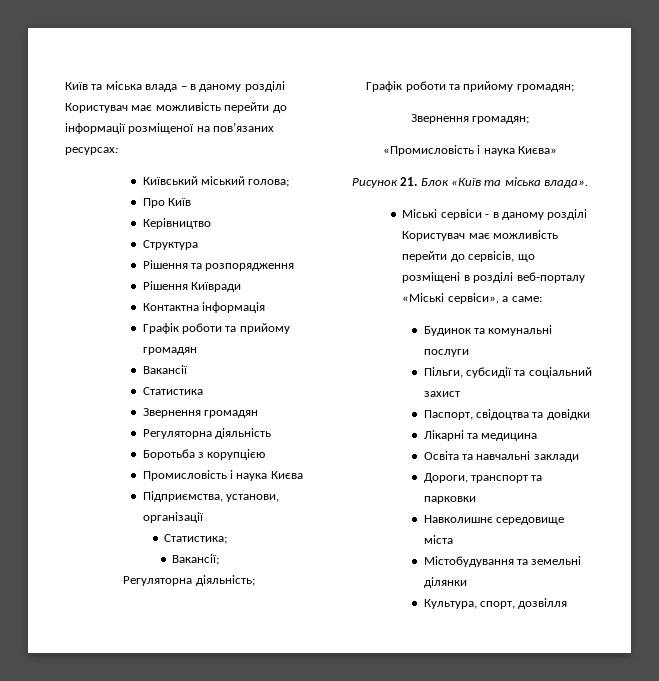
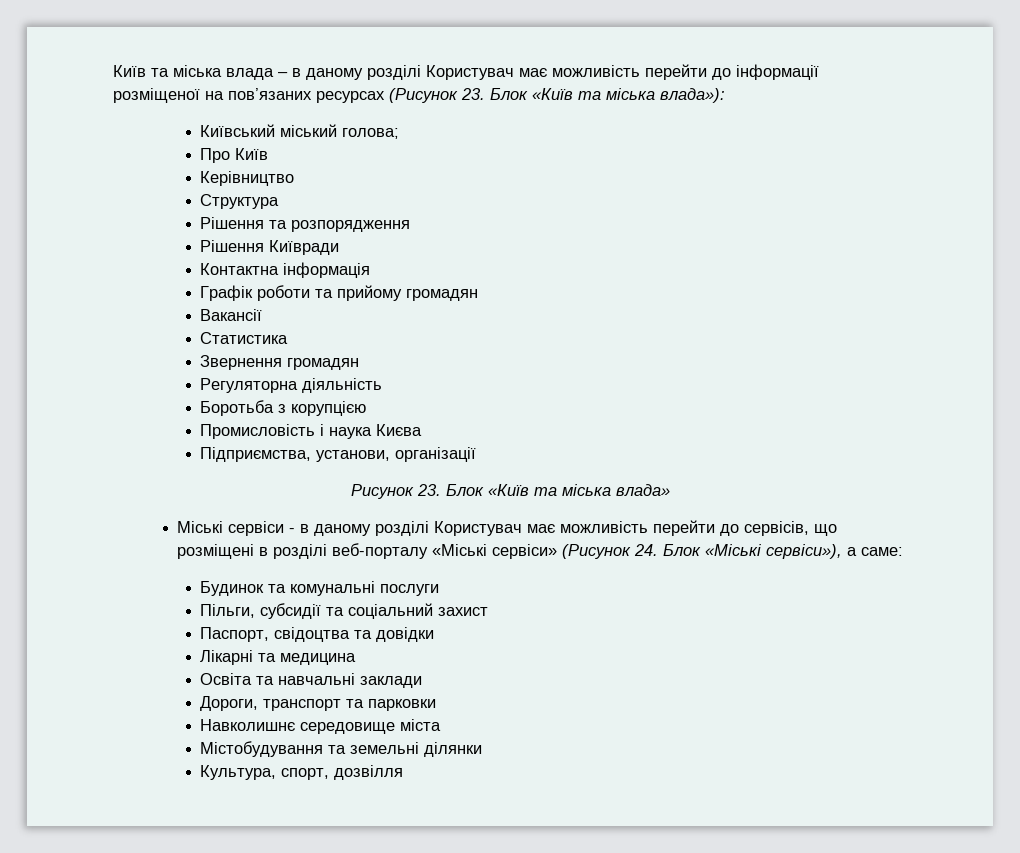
[65,147,118,155] ресурсах: -> [316,88,725,103] ресурсах (Рисунок 23. Блок «Київ та міська влада»):
[164,534,228,544] [172,554,220,565] [123,575,255,586] [366,81,574,92] [410,114,530,124] [382,145,558,156] // Статистика; // Вакансії; // Регуляторна діяльність; // Графік роботи та прийому громадян; // Звернення громадян; // «Промисловість і наука Києва» -> (477, 454) none
[400,177,589,188] 21. Блок «Київ та міська влада». -> [416,484,670,496] 23. Блок «Київ та міська влада»
[447,293,499,304] сервіси», -> [492,544,843,559] сервіси» (Рисунок 24. Блок «Міські сервіси»),

